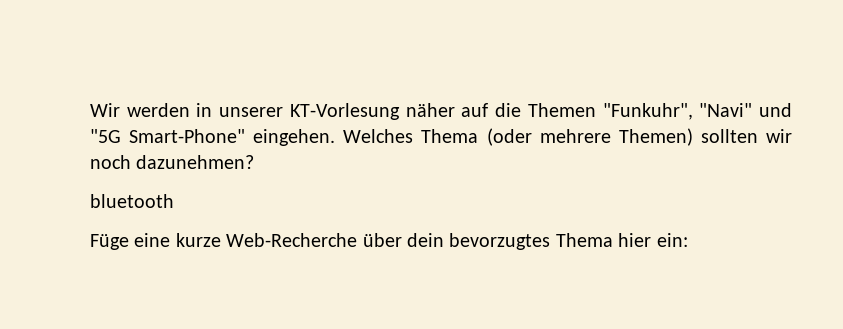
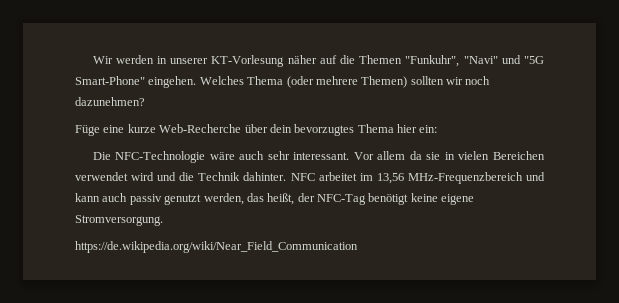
[90,194,174,208] // bluetooth -> (145, 101) none
(688, 240) none -> [92,151,545,163] [75,172,545,184] [75,193,475,205] [75,215,163,226] [75,241,358,253] // Die NFC-Technologie wäre auch sehr interessant. Vor allem da sie in vielen Bereichen verwendet wird und die Technik dahinter. NFC arbeitet im 13,56 MHz-Frequenzbereich und kann auch passiv genutzt werden, das heißt, der NFC-Tag benötigt keine eigene Stromversorgung. // https://de.wikipedia.org/wiki/Near_Field_Communication

